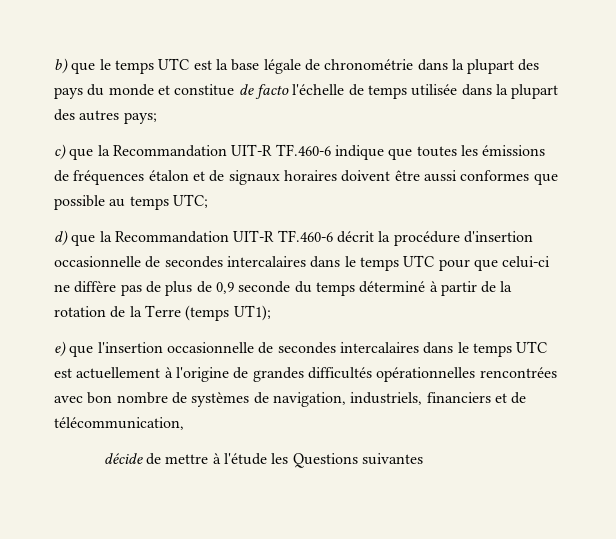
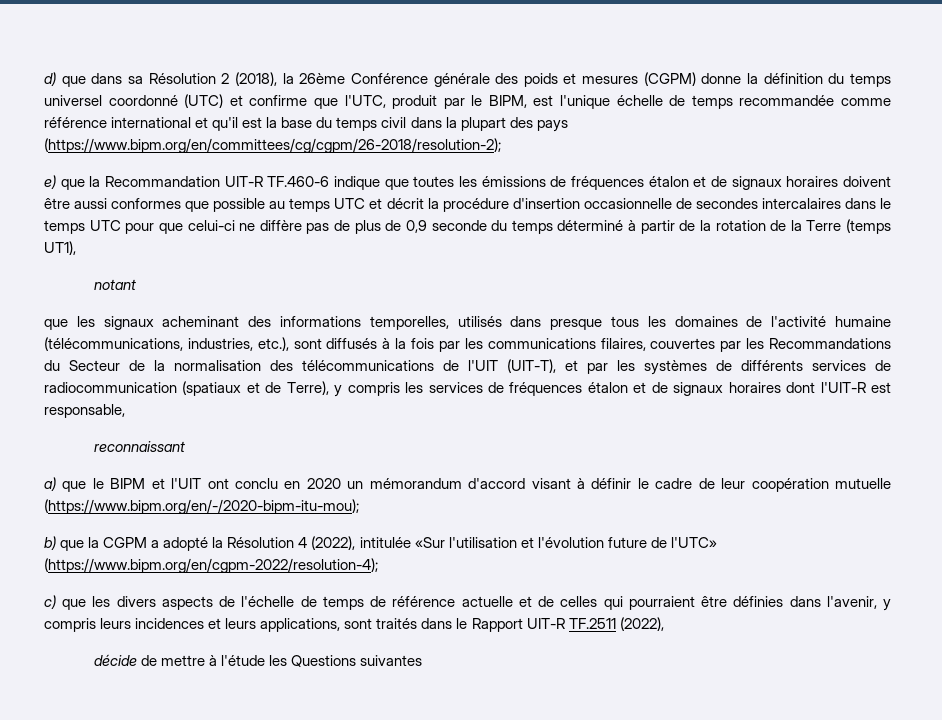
[54,58,414,74] b) que le temps UTC est la base légale de chronométrie -> [44,72,891,87] [44,94,891,109] [44,117,407,131] d) que dans sa Résolution 2 (2018), la 26ème Conférence générale des poids et mesures (CGPM) donne la définition du temps universel coordonné (UTC) et confirme que l'UTC, produit par le BIPM, est l'unique échelle de temps recommandée comme référence international et qu'il est la base du temps civil
[87,84,559,99] [54,109,157,124] [54,144,66,160] du monde et constitue de facto l'échelle de temps utilisée dans la plupart des autres pays; // c) -> [44,138,501,153] [44,175,56,189] (https://www.bipm.org/en/committees/cg/cgpm/26-2018/resolution-2); // e)
[172,194,208,208] [54,230,333,246] UTC; // d) que la Recommandation UIT-R TF.460-6 -> [334,198,383,209] UTC et
[233,305,271,321] [54,341,548,357] [54,367,557,382] [54,392,527,407] [54,417,184,430] UT1); // e) que l'insertion occasionnelle de secondes intercalaires dans le temps UTC est actuellement à l'origine de grandes difficultés opérationnelles rencontrées avec bon nombre de systèmes de navigation, industriels, financiers et de télécommunication, -> [44,241,76,255] [93,279,136,290] [44,316,891,330] [44,337,892,352] [44,359,891,375] [44,381,892,397] [44,404,125,418] [93,441,185,452] [44,477,892,492] [44,499,359,514] [44,536,717,551] [44,558,378,573] [44,595,891,611] [44,617,664,632] UT1), // notant // que les signaux acheminant des informations temporelles, utilisés dans presque tous les domaines de l'activité humaine (télécommunications, industries, etc.), sont diffusés à la fois par les communications filaires, couvertes par les Recommandations du Secteur de la normalisation des télécommunications de l'UIT (UIT-T), et par les systèmes de différents services de radiocommunication (spatiaux et de Terre), y compris les services de fréquences étalon et de signaux horaires dont l'UIT-R est responsable, // reconnaissant // a) que le BIPM et l'UIT ont conclu en 2020 un mémorandum d'accord visant à définir le cadre de leur coopération mutuelle (https://www.bipm.org/en/-/2020-bipm-itu-mou); // b) que la CGPM a adopté la Résolution 4 (2022), intitulée «Sur l'utilisation et l'évolution future de l'UTC» (https://www.bipm.org/en/cgpm-2022/resolution-4); // c) que les divers aspects de l'échelle de temps de référence actuelle et de celles qui pourraient être définies dans l'avenir, y compris leurs incidences et leurs applications, sont traités dans le Rapport UIT-R TF.2511 (2022),

